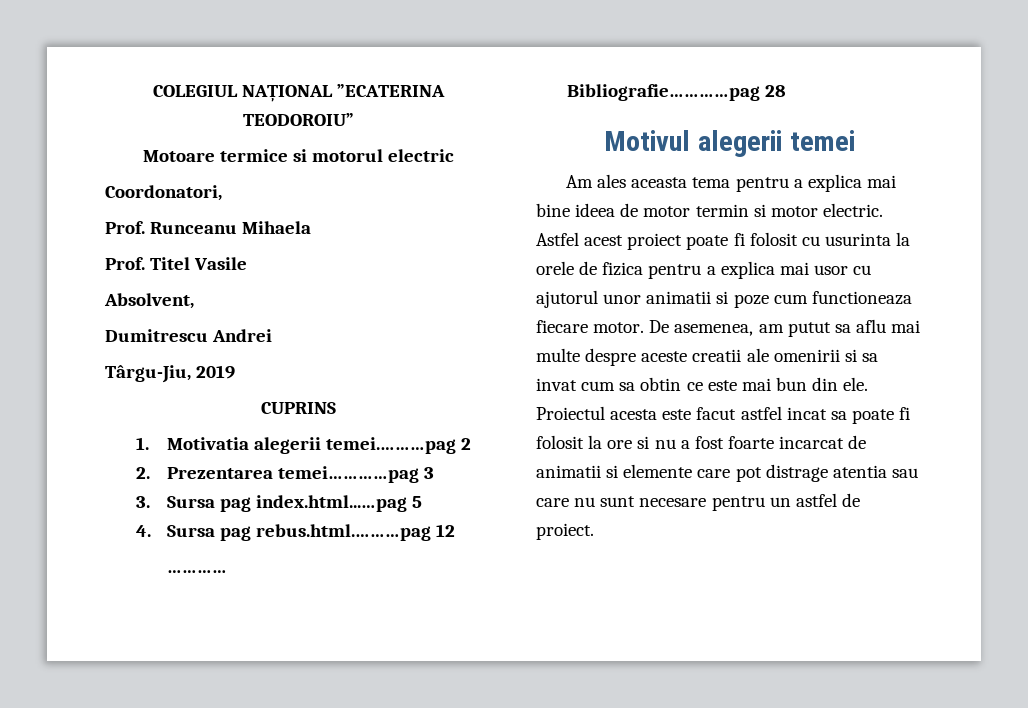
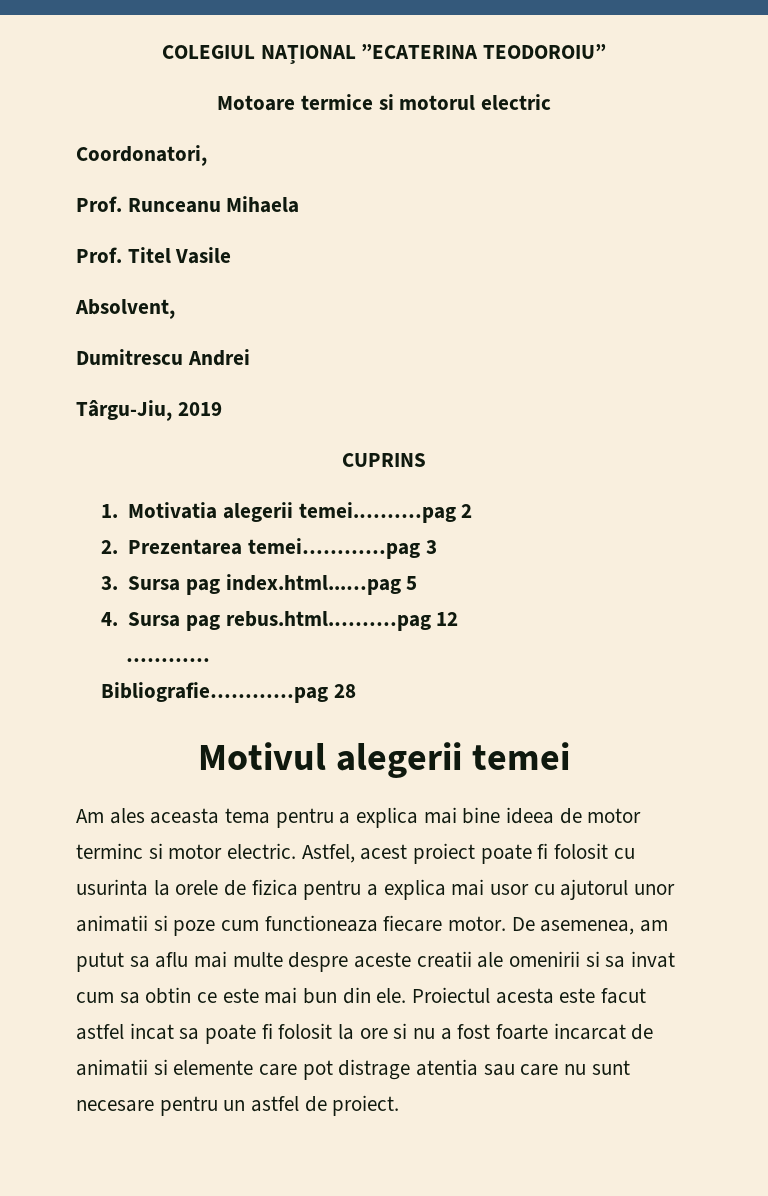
[695,204,749,217] termin -> [76,843,143,859] terminc
[536,232,579,246] Astfel -> [301,844,355,863] Astfel,

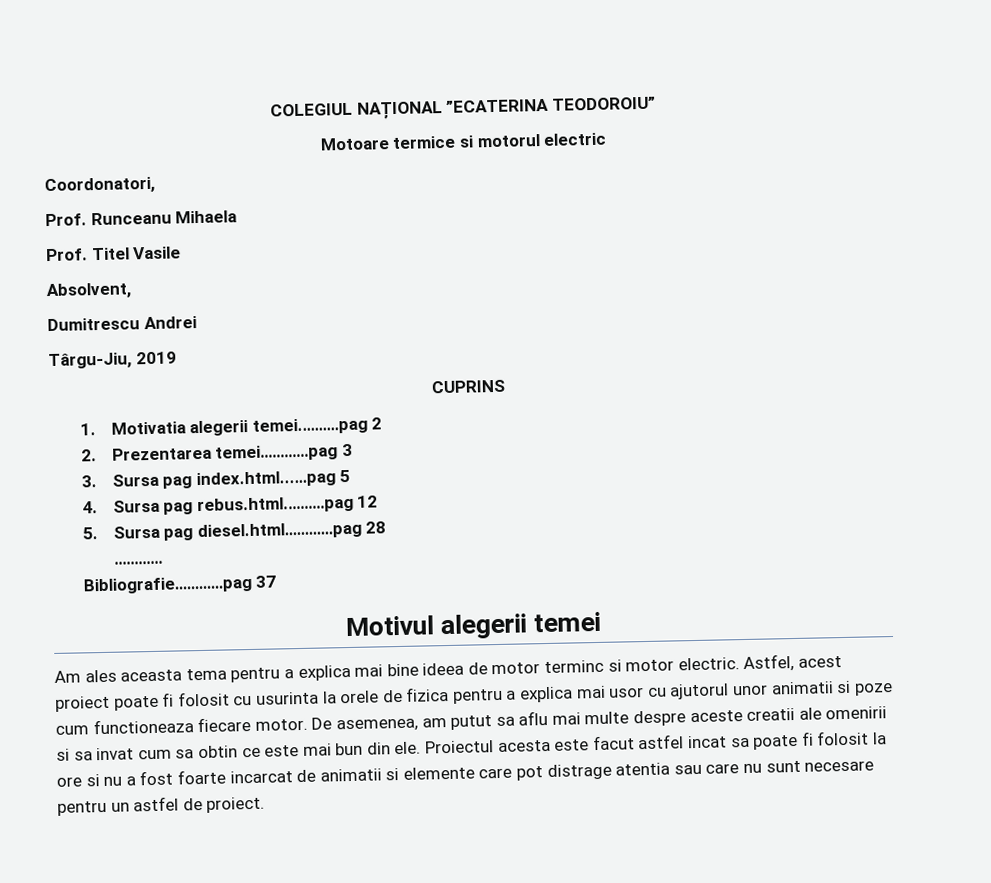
(459, 619) none -> [81,521,387,541] // 5. Sursa pag diesel.html…………pag 28
[333,684,356,698] 28 -> [255,575,277,588] 37

